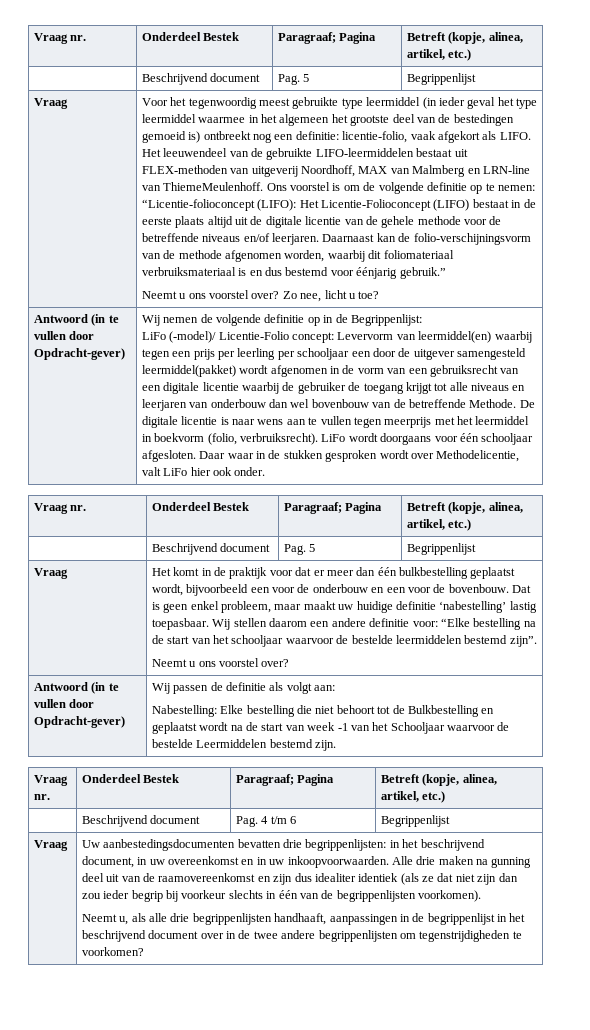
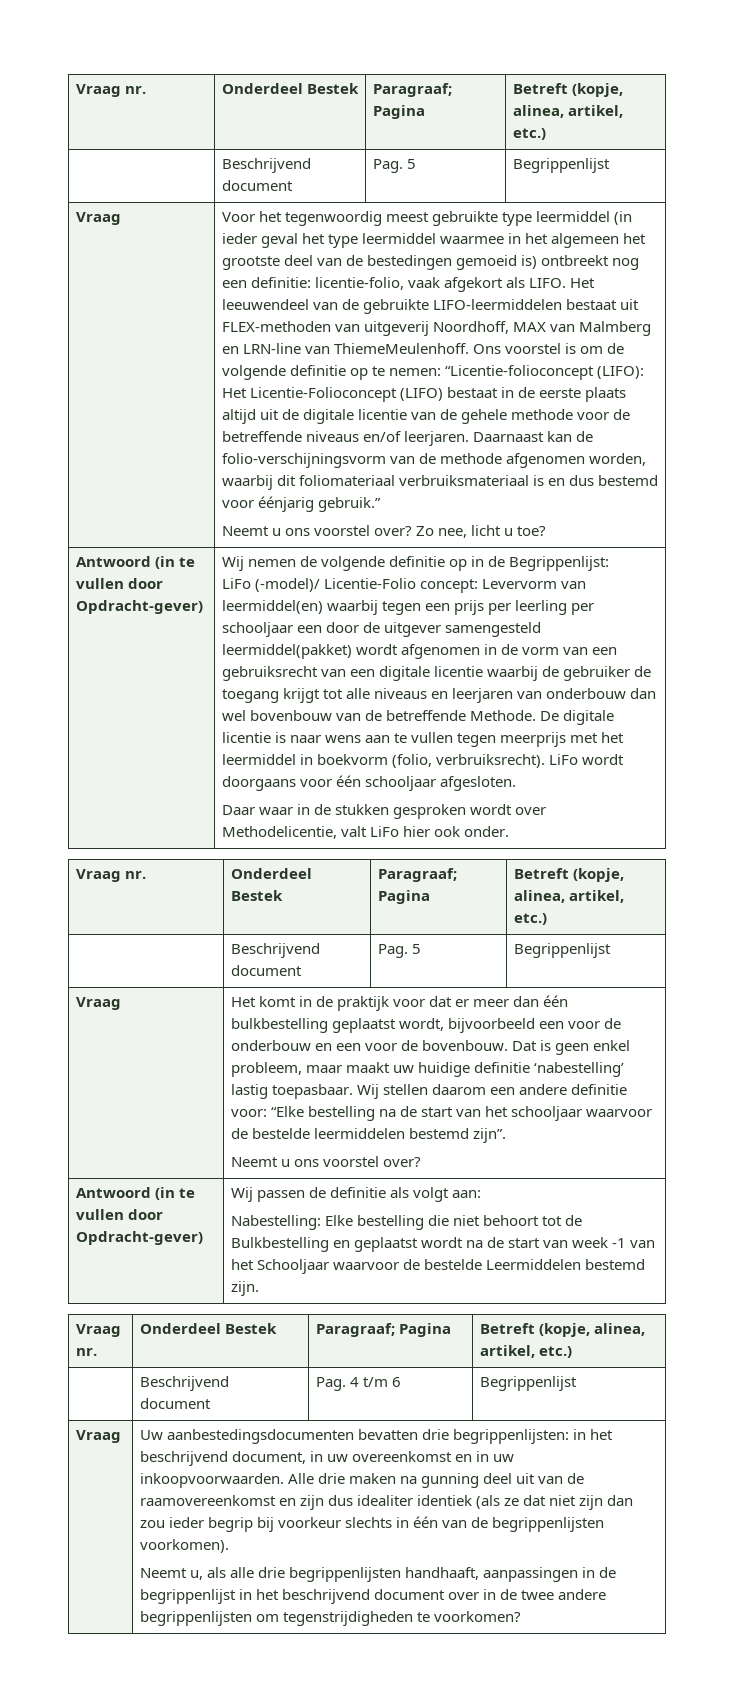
(196, 456) none -> (516, 783) //

